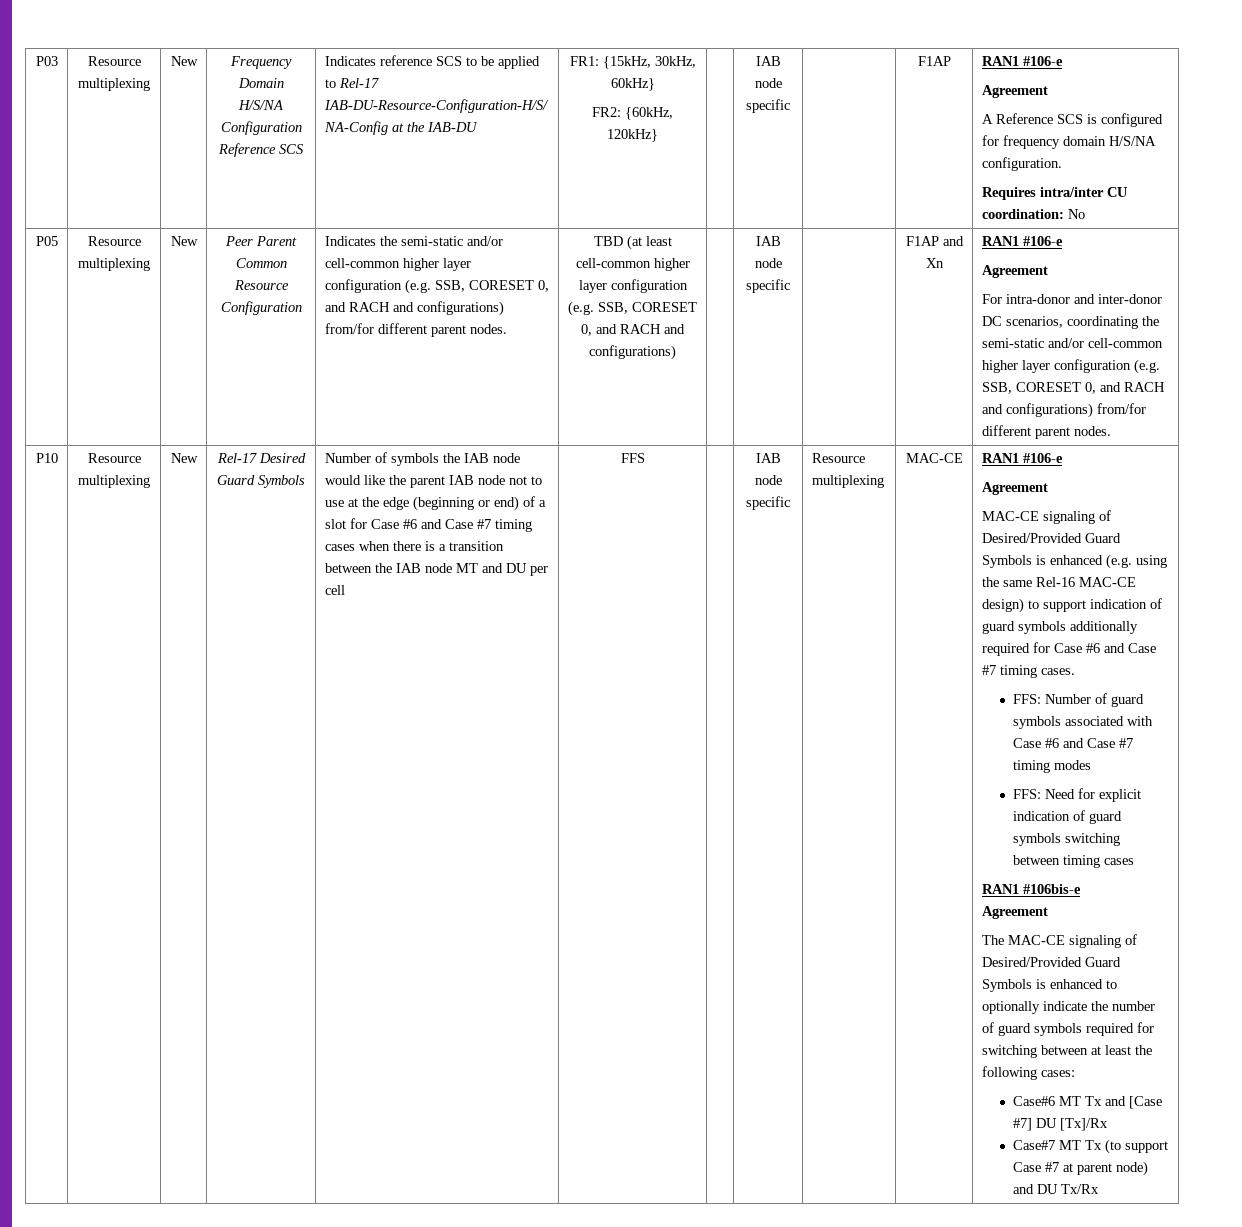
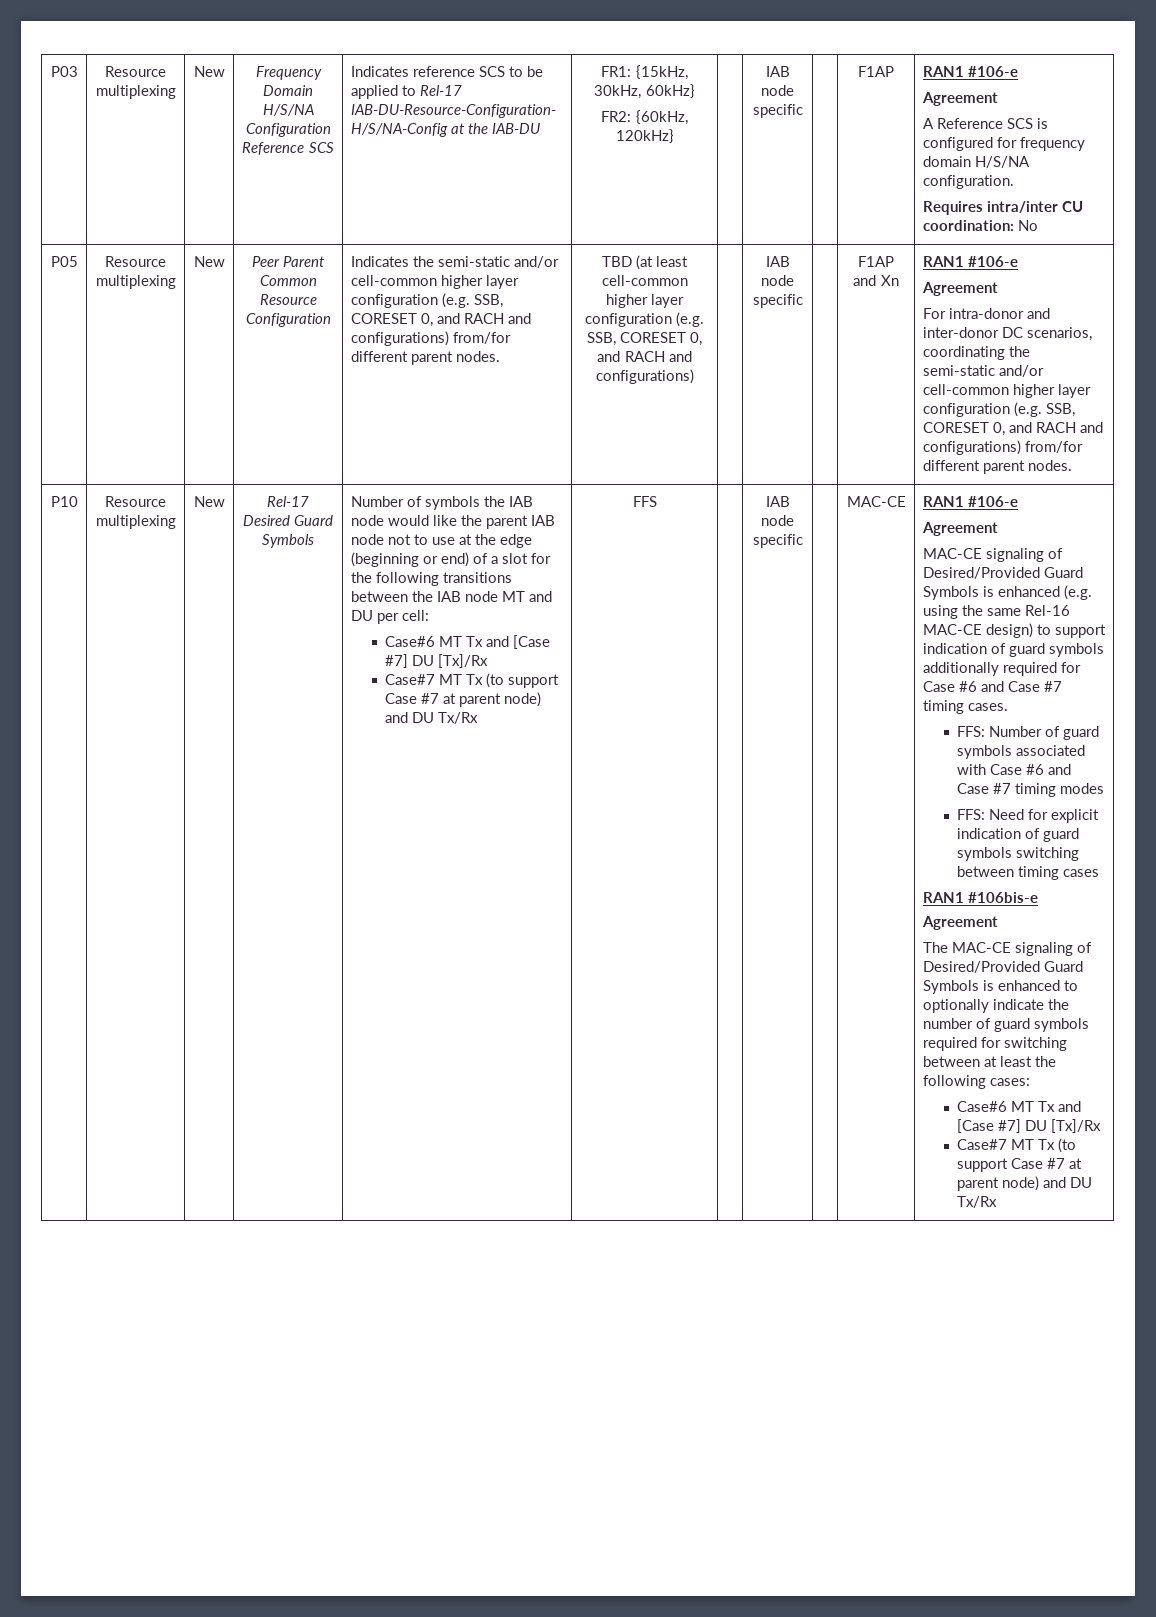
[370,519,532,532] [324,541,504,551] Case #6 and Case #7 timing cases when there is a transition -> [350,572,512,586] the following transitions
[324,585,345,595] cell -> [401,610,429,621] [385,635,551,649] [385,654,489,668] [385,673,560,688] [385,692,542,707] [385,712,479,724] cell: // Case#6 MT Tx and [Case #7] DU [Tx]/Rx // Case#7 MT Tx (to support Case #7 at parent node) and DU Tx/Rx
[811,453,865,463] [811,475,884,488] Resource multiplexing -> (803, 541) none

